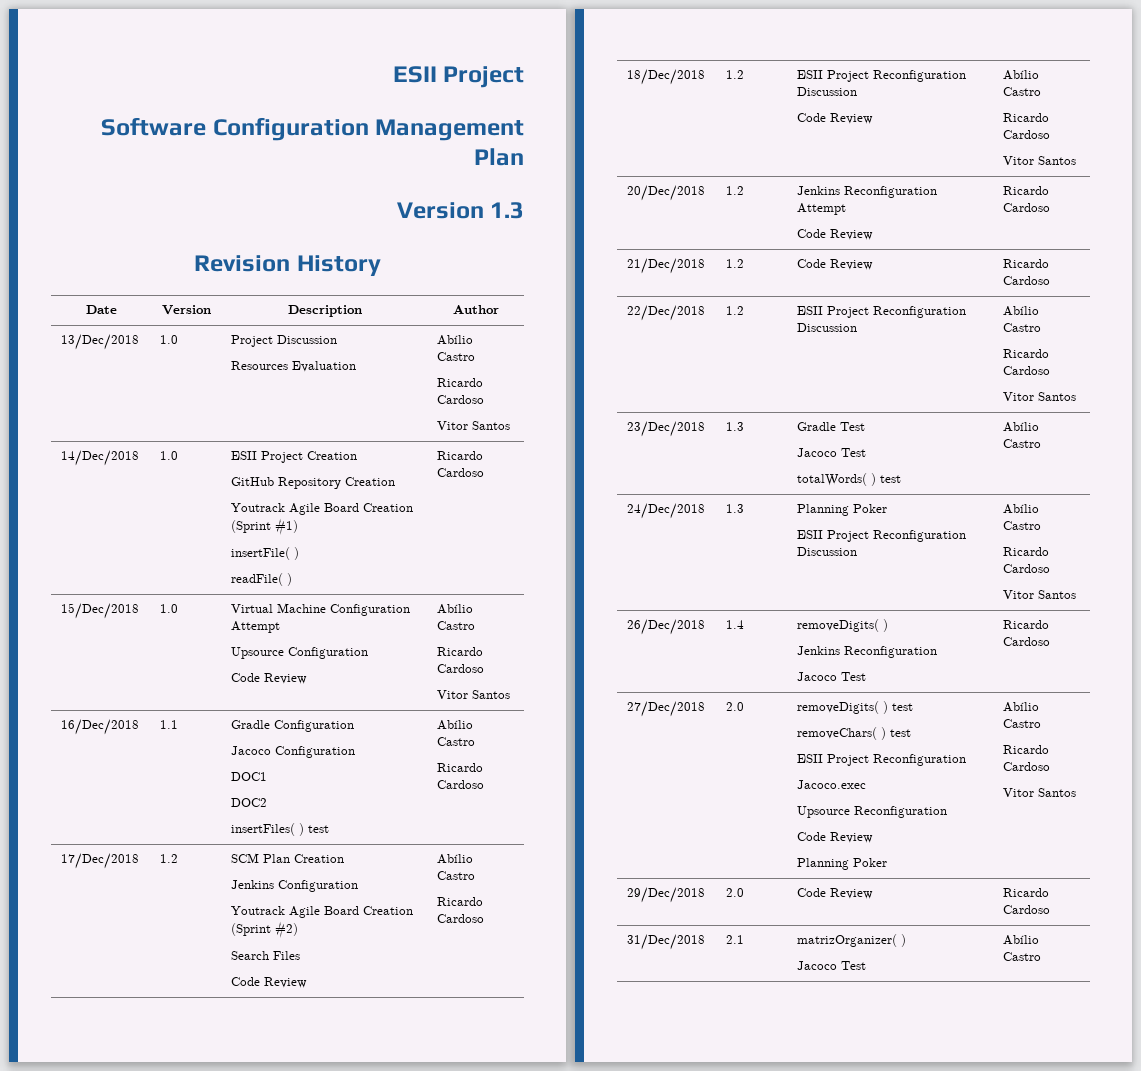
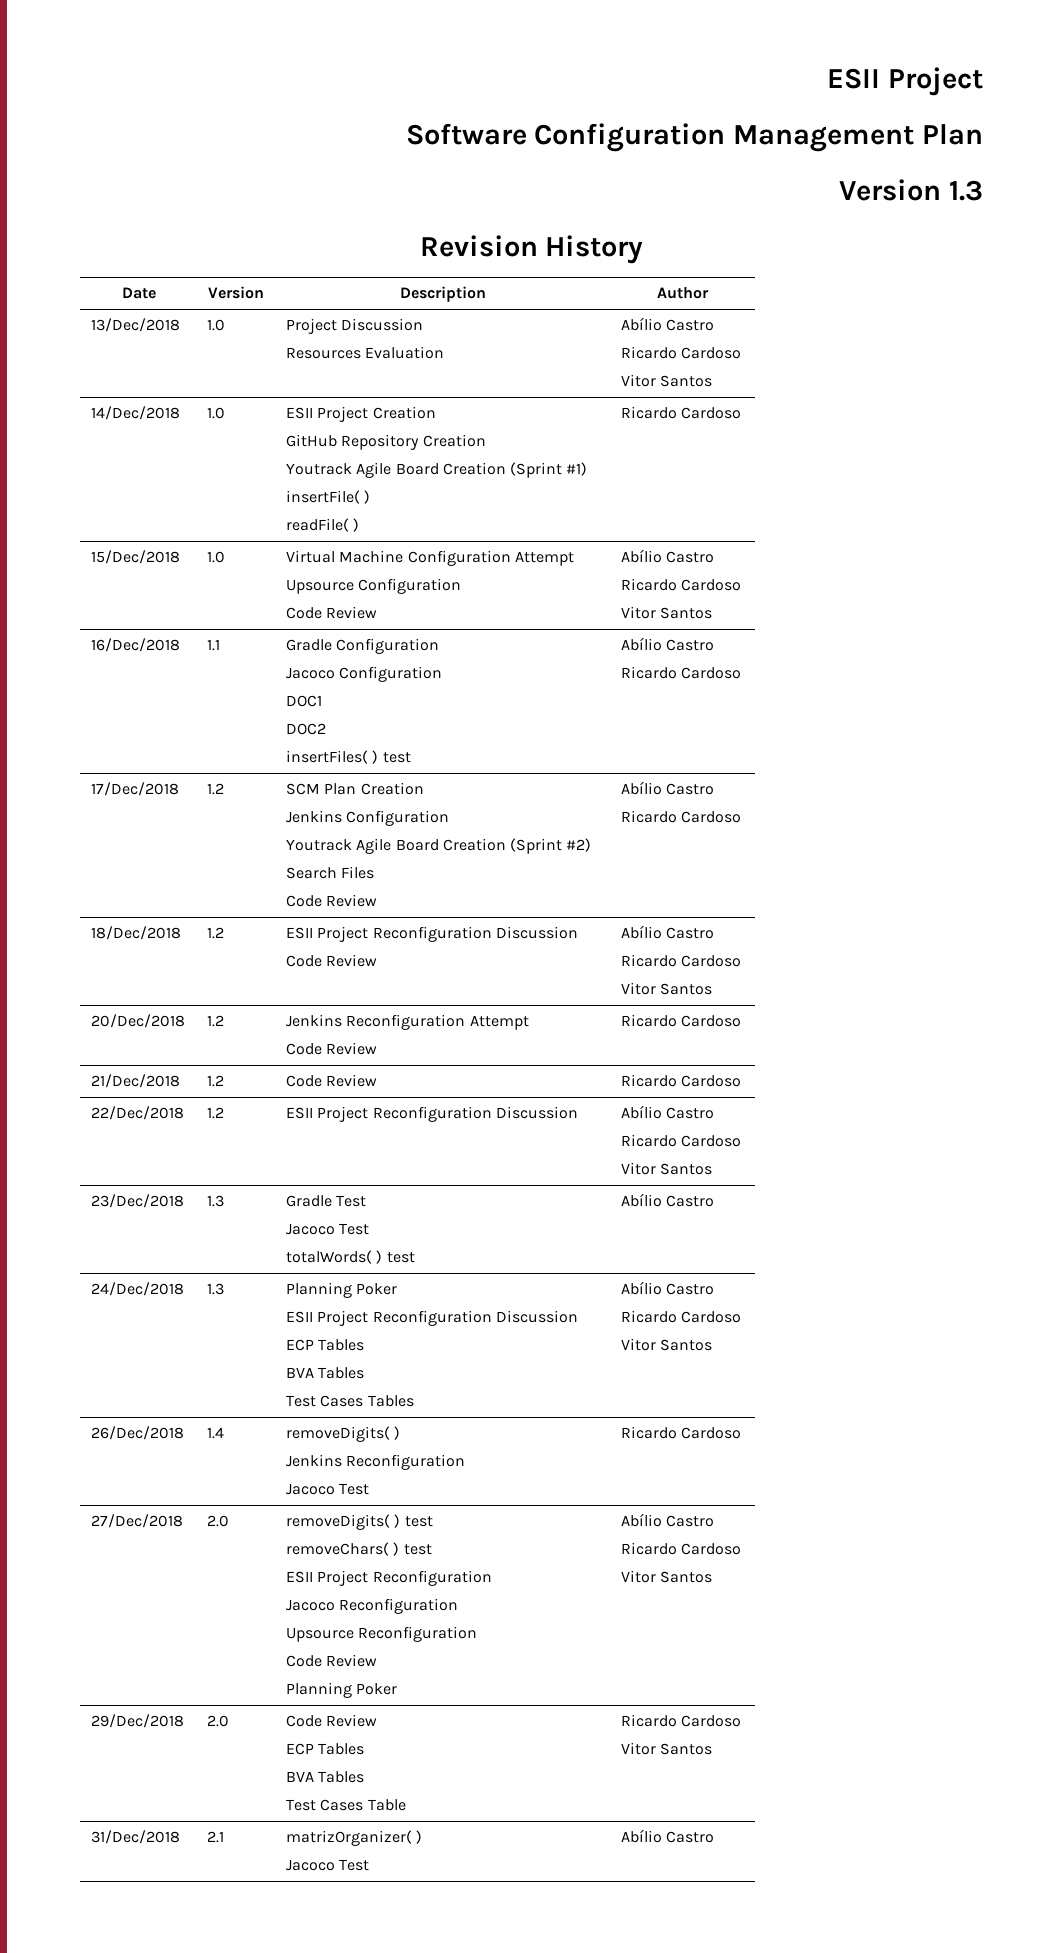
(858, 551) none -> [285,1339,365,1351] [285,1367,365,1379] [285,1395,414,1407] // ECP Tables // BVA Tables // Test Cases Tables
[797,780,867,789] Jacoco.exec -> [285,1598,459,1614] Jacoco Reconfiguration
[1003,888,1050,897] [1003,905,1051,914] | Ricardo Cardoso -> [285,1743,365,1755] [285,1771,365,1783] [285,1799,406,1811] [620,1714,742,1727] [620,1742,713,1755] // ECP Tables // BVA Tables // Test Cases Table | Ricardo Cardoso // Vitor Santos

